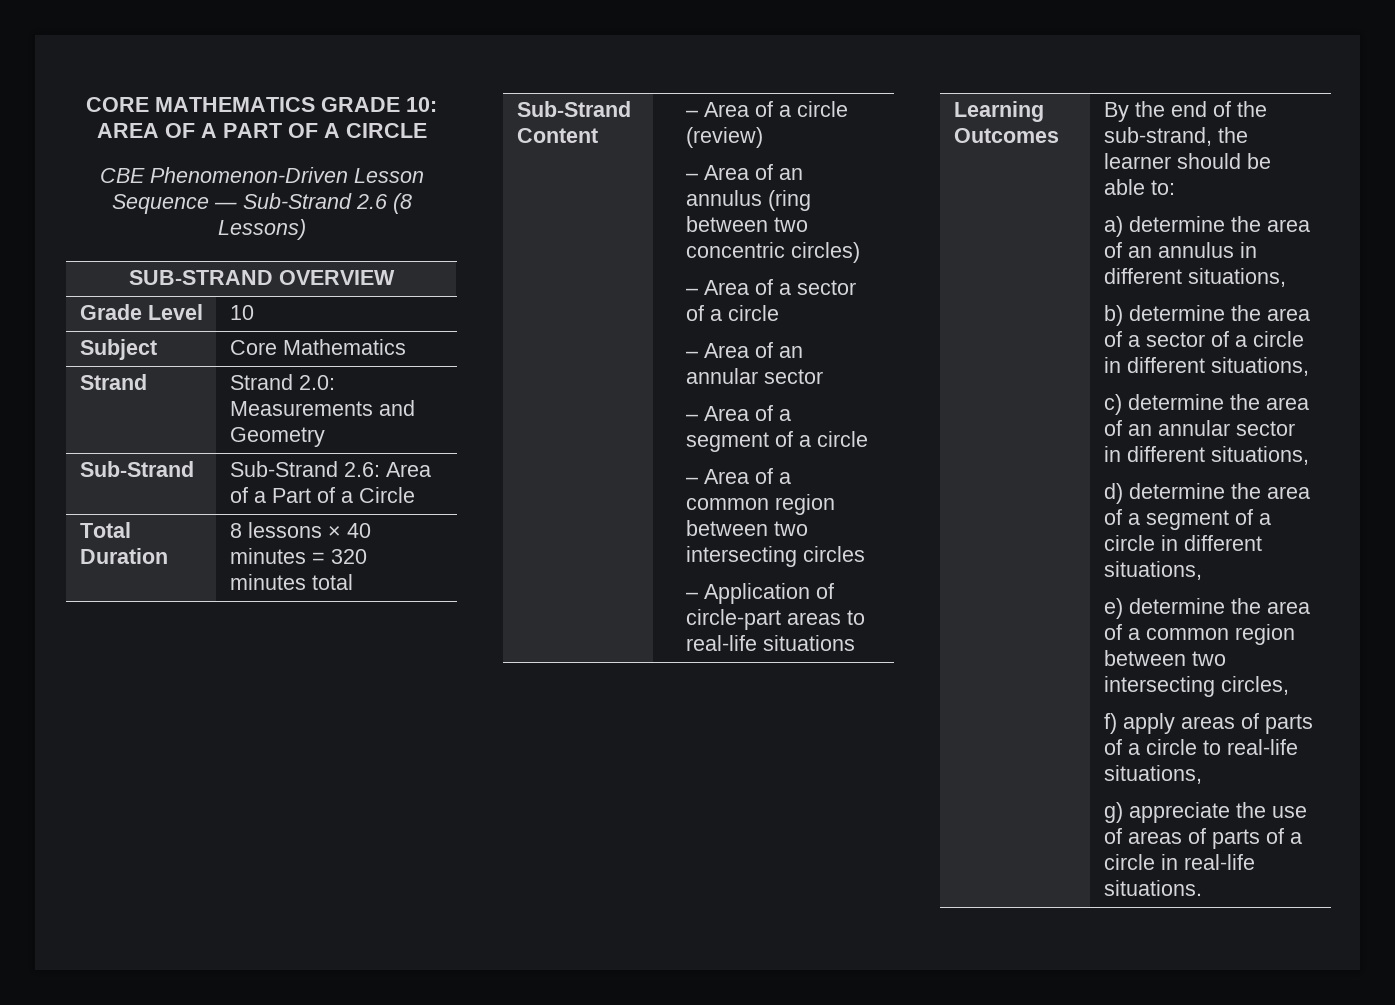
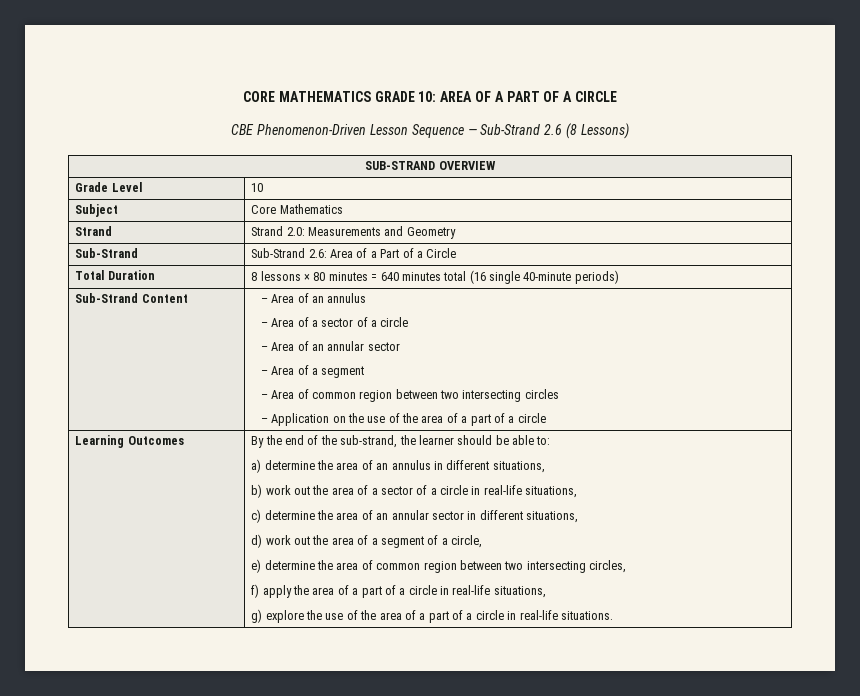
[346,523,371,538] 40 -> [313,272,326,281] 80
[330,549,367,564] 320 -> [380,272,399,281] 640
(353, 582) none -> [469,270,619,284] (16 single 40-minute periods)
[779,101,849,117] [686,127,764,148] [686,164,804,180] [686,190,812,211] [686,216,809,232] [686,242,861,263] a circle (review) // – Area of an annulus (ring between two concentric circles) -> [311,293,367,303] an annulus
[775,431,869,447] [686,468,792,484] of a circle // – Area of a -> [260,389,309,399] // – Area of
[816,583,835,599] [686,609,866,630] [686,635,856,651] of circle-part areas to real-life situations -> [332,413,546,426] on the use of the area of a part of a circle
[1128,305,1225,321] determine -> [265,485,310,495] work out
[1126,357,1205,373] different -> [483,485,522,495] real-life
[1128,483,1225,499] determine -> [265,535,310,545] work out
[1103,535,1262,551] [1103,561,1202,580] circle in different situations, -> [450,535,482,548] circle,
[1127,628,1140,640] a -> (373, 565) none
[1180,713,1313,734] [1103,739,1221,755] areas of parts of a circle to -> [292,585,449,598] the area of a part of a circle in
[1128,802,1307,823] [1103,828,1260,849] appreciate the use of areas of parts -> [265,610,449,623] explore the use of the area of a part

